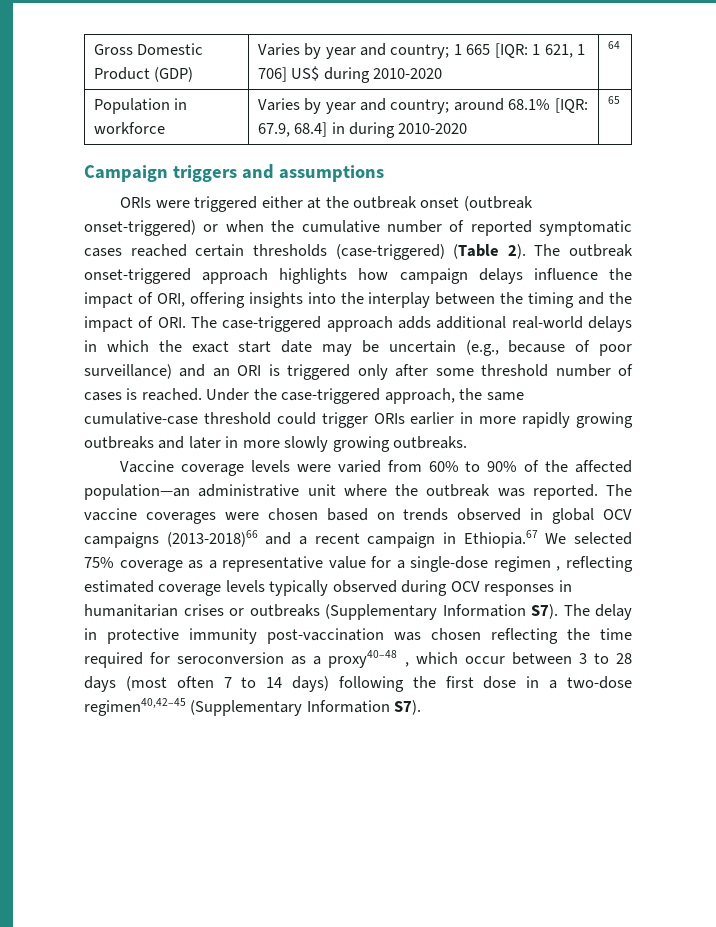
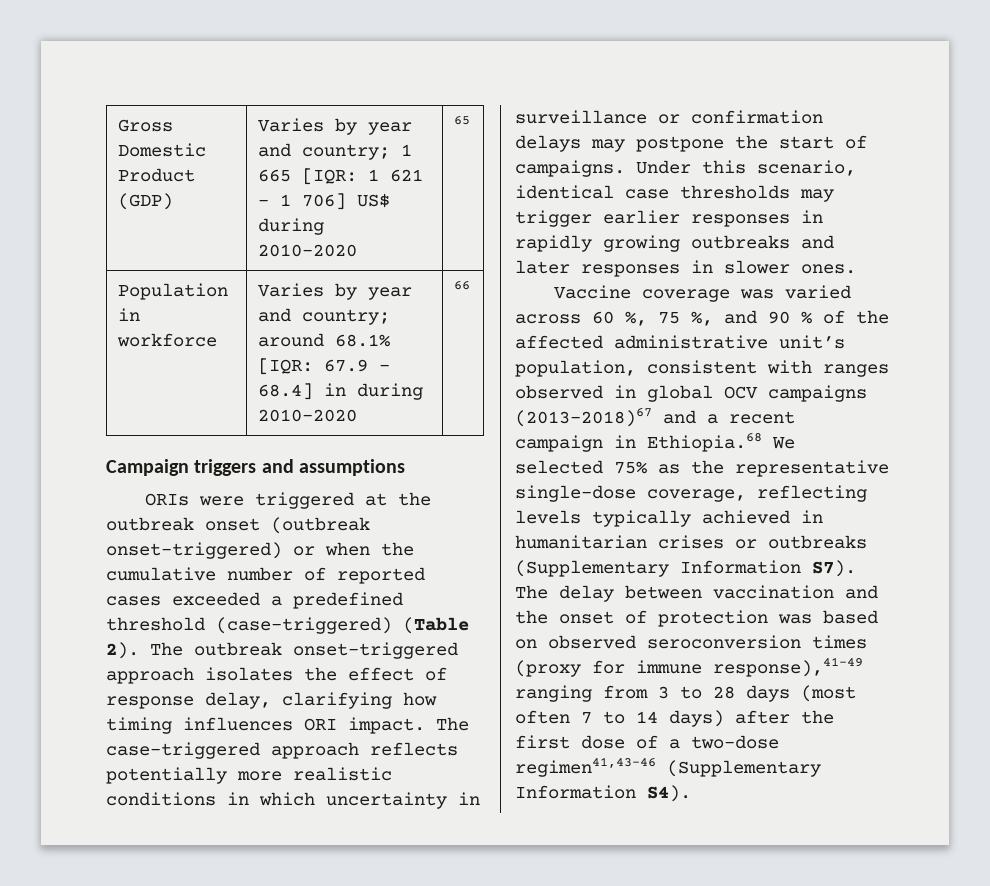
[544,44,573,58] 621, -> [389,169,423,182] [257,199,269,206] 621 –
[607,41,620,49] 64 -> [453,116,470,125] 65
[257,123,290,137] 67.9, -> [323,359,390,372] 67.9 -
[607,96,620,104] 65 -> [453,281,470,290] 66
[261,196,303,208] either -> (354, 500) none
[539,220,632,236] [84,244,327,257] symptomatic cases reached certain thresholds -> [106,592,403,609] [106,617,205,631] cases exceeded a predefined threshold
[279,268,632,284] [84,292,632,308] [84,316,632,332] [84,340,632,356] [84,364,633,380] [84,388,524,404] [84,412,517,428] highlights how campaign delays influence the impact of ORI, offering insights into the interplay between the timing and the impact of ORI. The case-triggered approach adds additional real-world delays in which the exact start date may be uncertain (e.g., because of poor surveillance) and an ORI is triggered only after some threshold number of cases is reached. Under the case-triggered approach, the same cumulative-case threshold could trigger ORIs earlier in more -> [205,667,447,681] [106,692,437,709] [106,717,469,734] [106,742,458,759] [106,767,392,784] [106,792,480,809] [515,110,823,124] [515,135,867,152] [515,160,856,177] [515,185,834,202] [515,210,823,227] isolates the effect of response delay, clarifying how timing influences ORI impact. The case-triggered approach reflects potentially more realistic conditions in which uncertainty in surveillance or confirmation delays may postpone the start of campaigns. Under this scenario, identical case thresholds may trigger earlier responses in
[225,436,468,452] [120,460,633,476] [84,484,632,500] [84,508,449,524] in more slowly growing outbreaks. // Vaccine coverage levels were varied from 60% to 90% of the affected population—an administrative unit where the outbreak was reported. The vaccine coverages were chosen based on trends -> [581,260,856,277] [553,285,851,302] [515,310,889,326] [515,335,845,349] [515,360,889,377] responses in slower ones. // Vaccine coverage was varied across 60 %, 75 %, and 90 % of the affected administrative unit’s population, consistent with ranges
[166,530,258,547] (2013-2018)66 -> [515,408,652,427] (2013-2018)67
[463,530,538,548] Ethiopia.67 -> [647,433,762,452] Ethiopia.68
[119,556,633,572] [84,580,555,596] coverage as a representative value for a single-dose regimen , reflecting estimated coverage levels typically observed during OCV responses -> [658,460,889,477] [515,485,867,502] [515,510,790,527] as the representative single-dose coverage, reflecting levels typically achieved
[84,628,632,644] [84,650,572,668] in protective immunity post-vaccination was chosen reflecting the time required for seroconversion as a proxy40–48 , which occur between -> [625,585,878,599] [515,610,878,627] [515,635,867,649] [515,657,863,677] [515,685,648,702] between vaccination and the onset of protection was based on observed seroconversion times (proxy for immune response),41–49 ranging from
[338,676,404,692] following -> [735,710,790,724] after
[526,676,540,688] in -> [636,735,658,749] of
[84,698,422,716] regimen40,42–45 (Supplementary Information S7). -> [515,757,821,777] [515,785,691,802] regimen41,43–46 (Supplementary Information S4).

